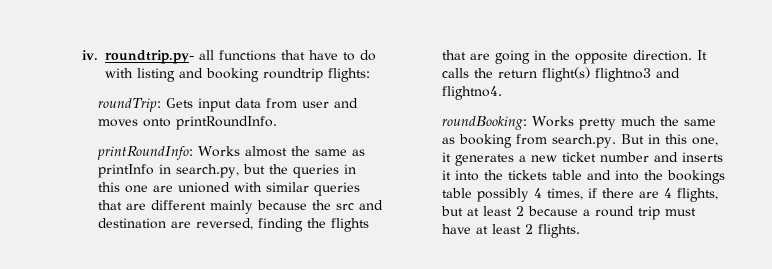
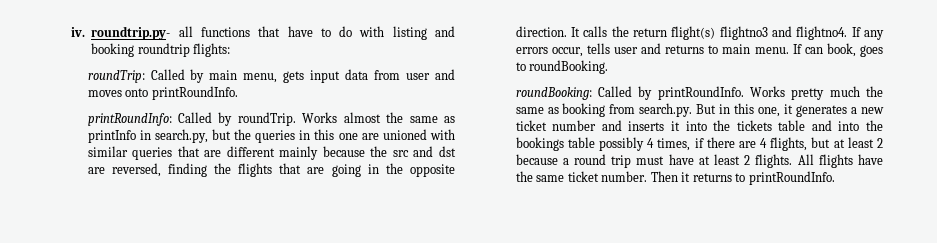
[166,98,194,108] Gets -> [150,69,305,83] Called by main menu, gets
(194, 153) none -> [178,112,296,126] Called by roundTrip.
[98,218,167,229] destination -> [438,146,456,157] dst
[442,116,528,130] // roundBooking: -> [851,27,884,40] [515,43,883,57] [515,60,609,74] [515,86,744,100] If any errors occur, tells user and returns to main menu. If can book, goes to roundBooking. // roundBooking: Called by printRoundInfo.
(581, 231) none -> [797,154,883,168] [515,171,835,185] All flights have the same ticket number. Then it returns to printRoundInfo.

